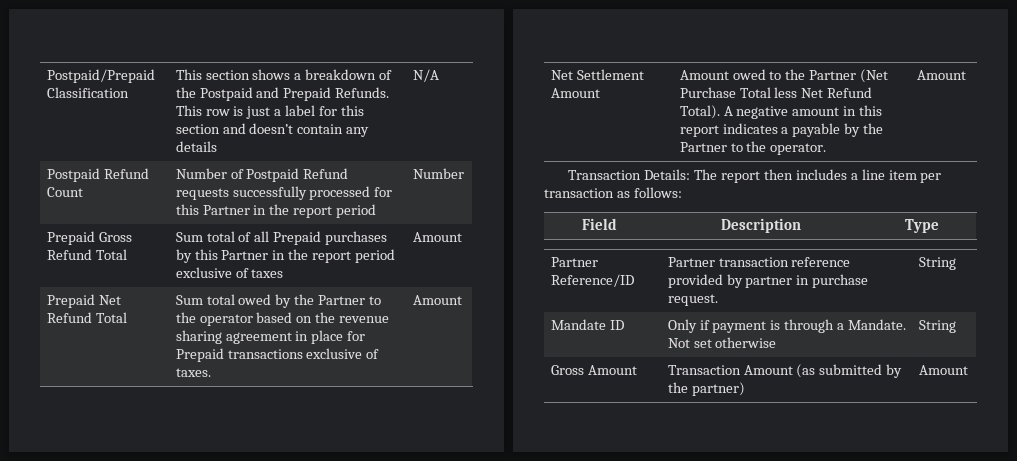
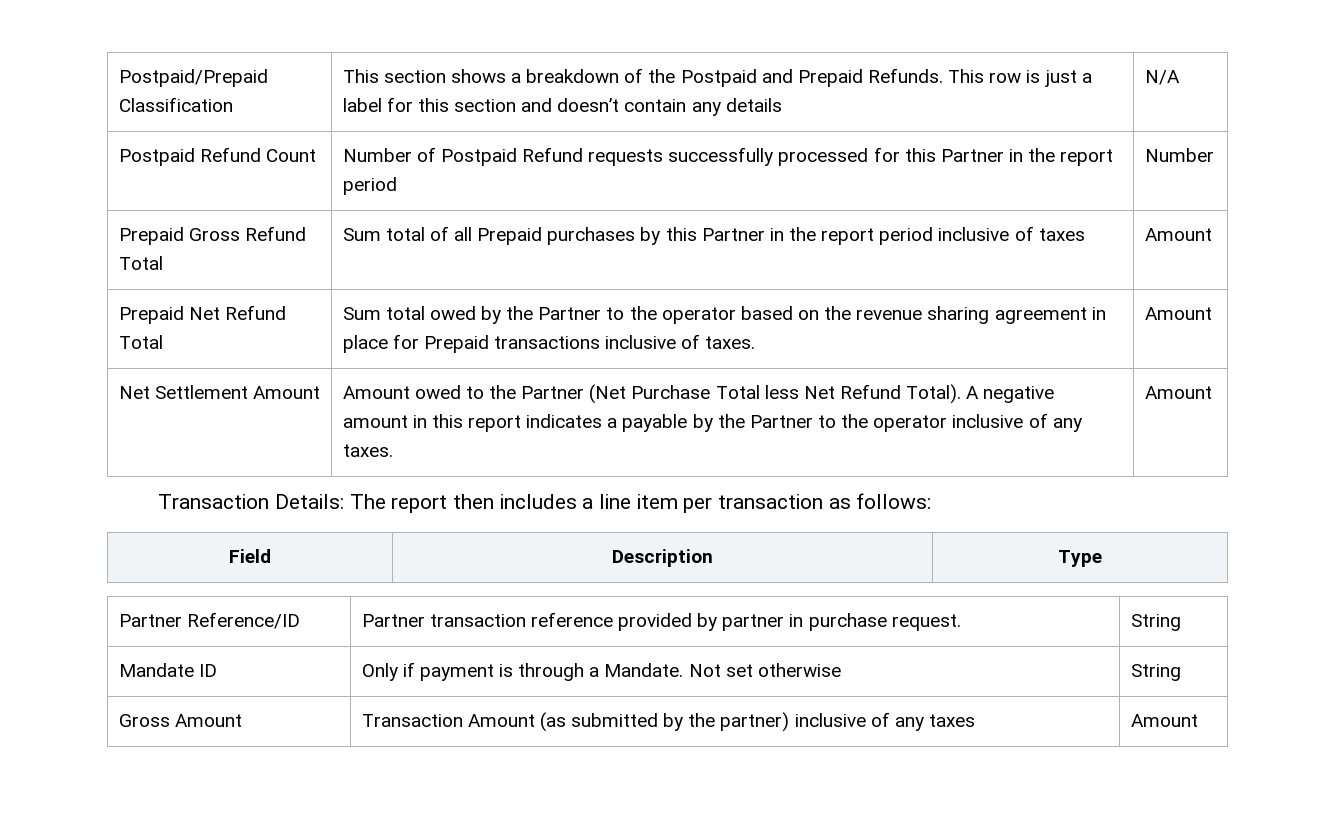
[175,267,232,278] exclusive -> [938,227,1010,241] inclusive
[306,348,363,359] exclusive -> [605,335,677,349] inclusive
[770,143,827,155] operator. -> [873,413,1082,432] [342,444,393,457] operator inclusive of any taxes.
(745, 389) none -> [794,712,975,731] inclusive of any taxes

